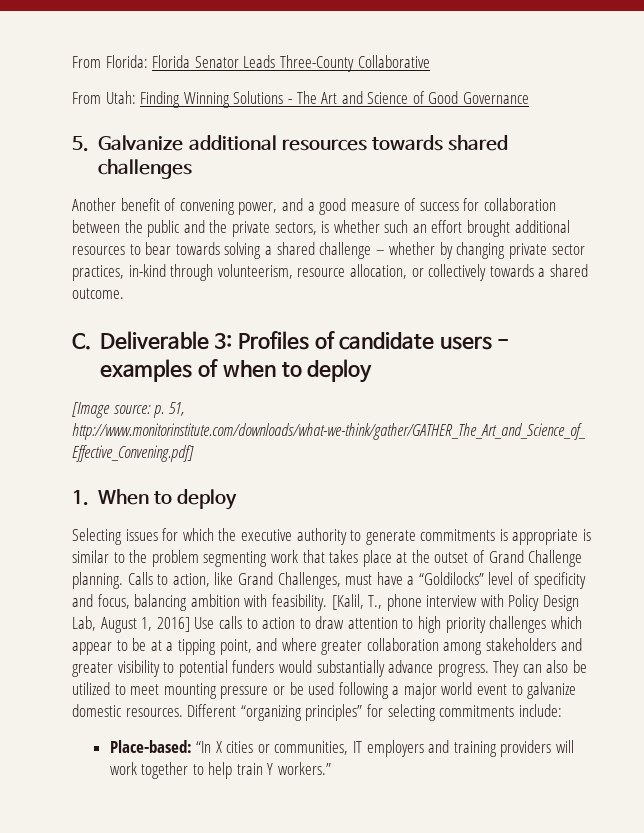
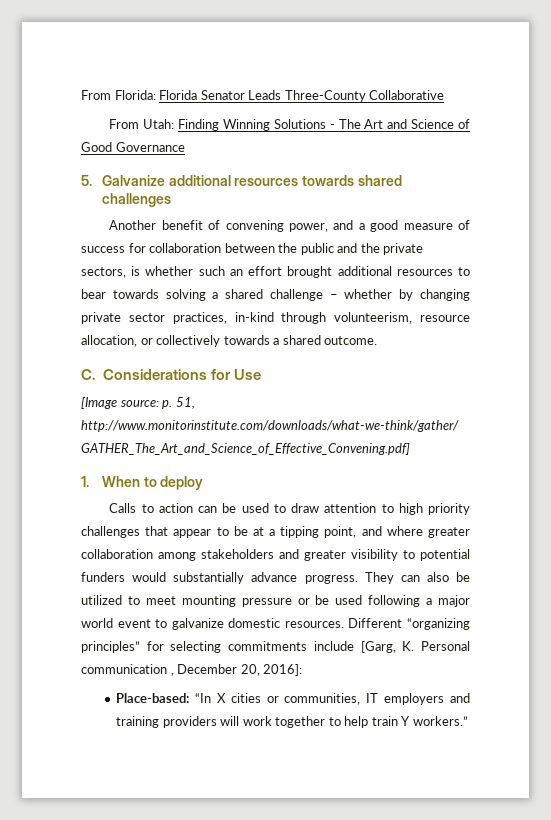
[99,331,510,350] [99,359,373,383] Deliverable 3: Profiles of candidate users - examples of when to deploy -> [102,369,261,380] Considerations for Use
[72,528,592,545] [72,550,583,567] [72,572,586,589] [72,594,580,611] [72,616,296,633] Selecting issues for which the executive authority to generate commitments is appropriate is similar to the problem segmenting work that takes place at the outset of Grand Challenge planning. Calls to action, like Grand Challenges, must have a “Goldilocks” level of specificity and focus, balancing ambition with feasibility. [Kalil, T., phone interview with Policy Design Lab, August 1, 2016] Use calls to action -> [109,503,269,513] Calls to action can be used
[550,616,582,629] which -> [145,526,169,536] that
[518,704,562,717] include: -> [313,641,471,653] [81,664,303,676] include [Garg, K. Personal communication , December 20, 2016]:

